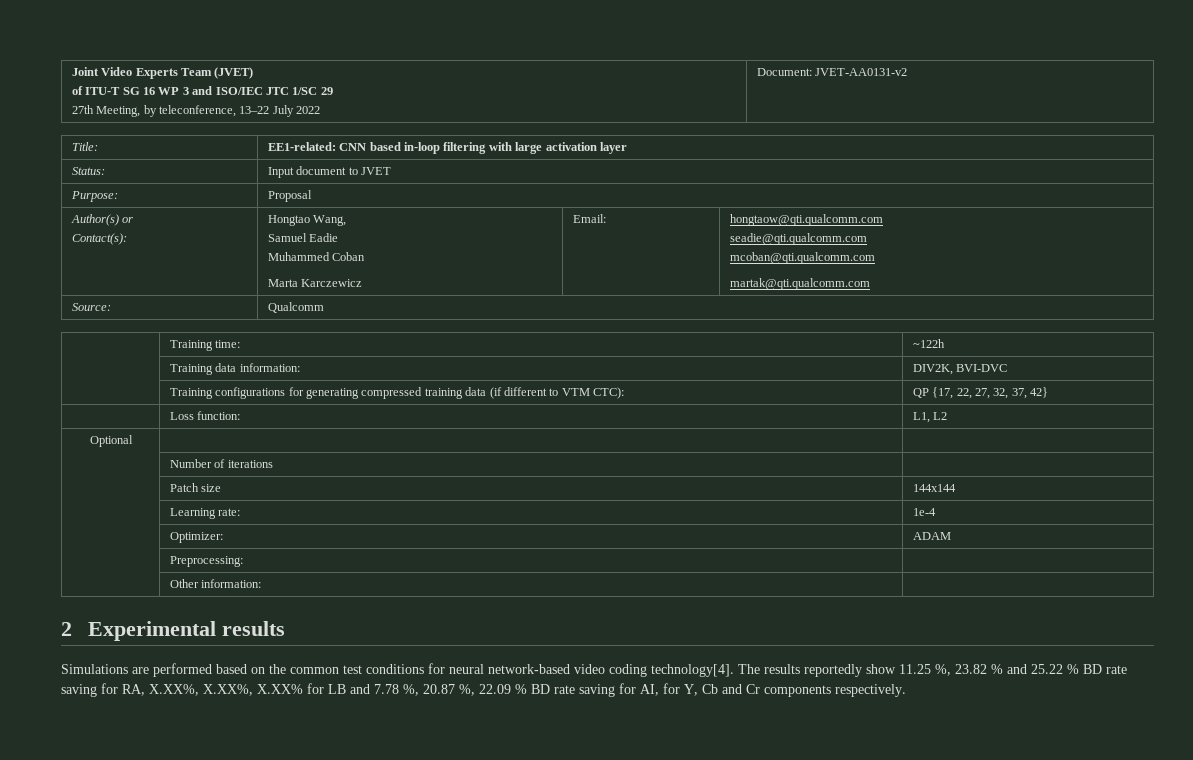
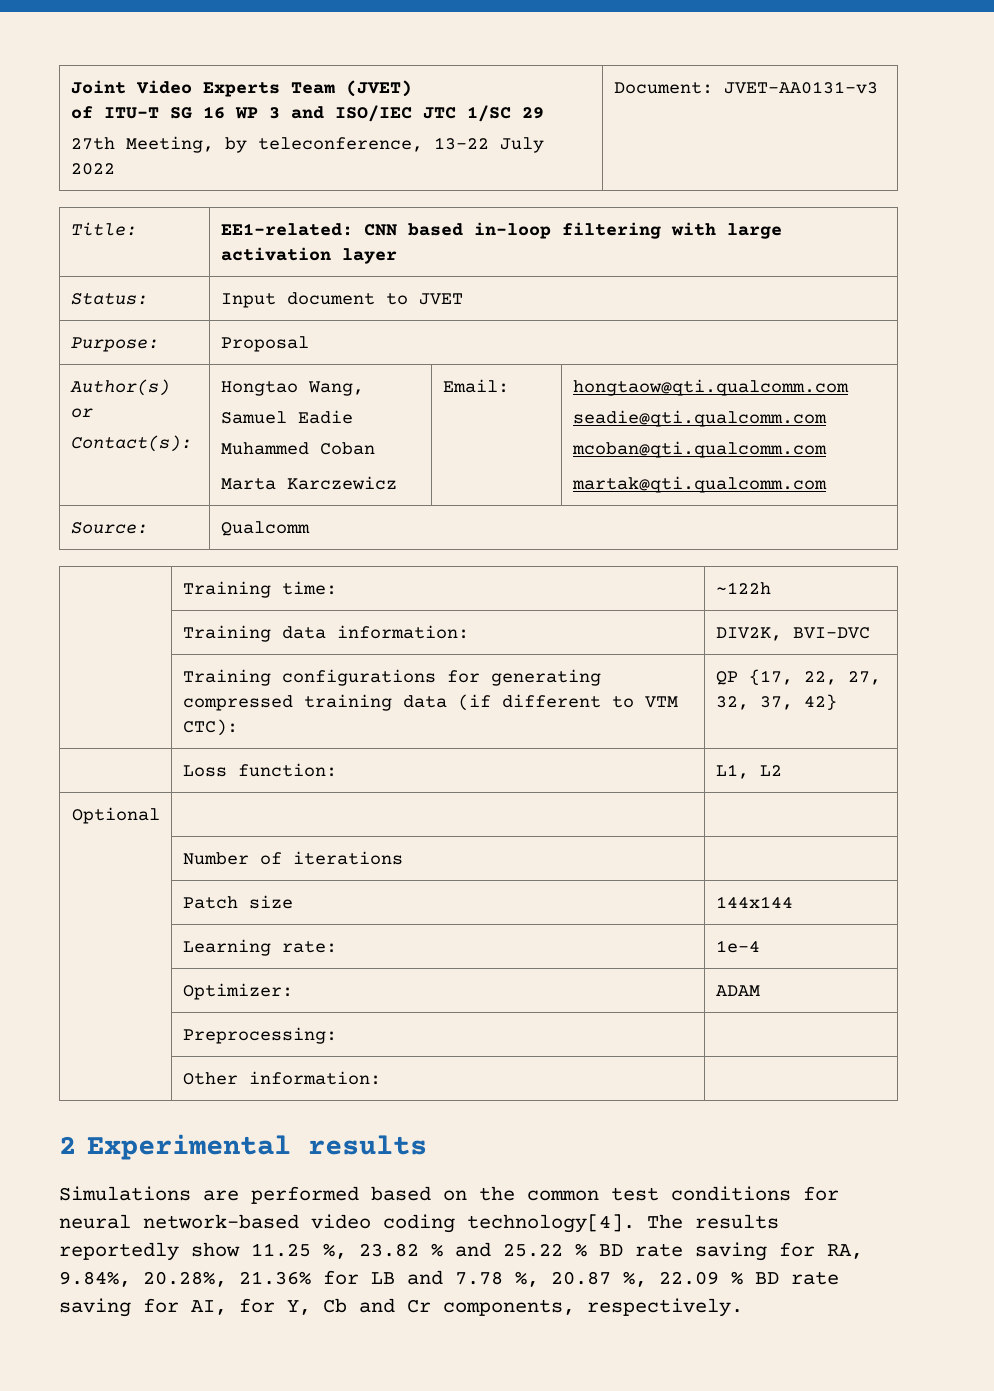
[815,68,908,76] JVET-AA0131-v2 -> [723,81,878,94] JVET-AA0131-v3
[149,684,303,696] X.XX%, X.XX%, X.XX% -> [59,1271,311,1287] 9.84%, 20.28%, 21.36%
[764,685,831,697] components -> [443,1299,575,1316] components,

